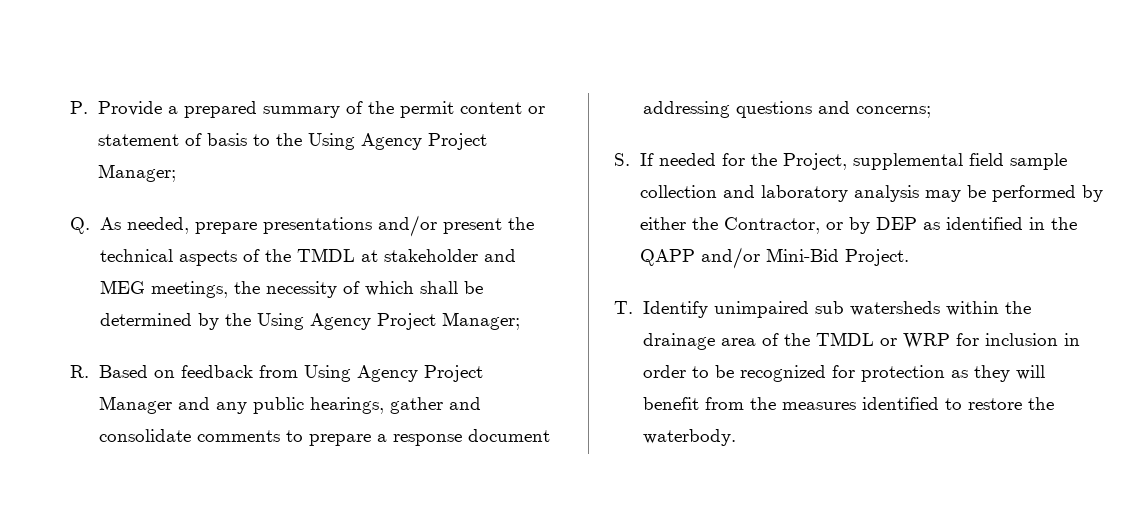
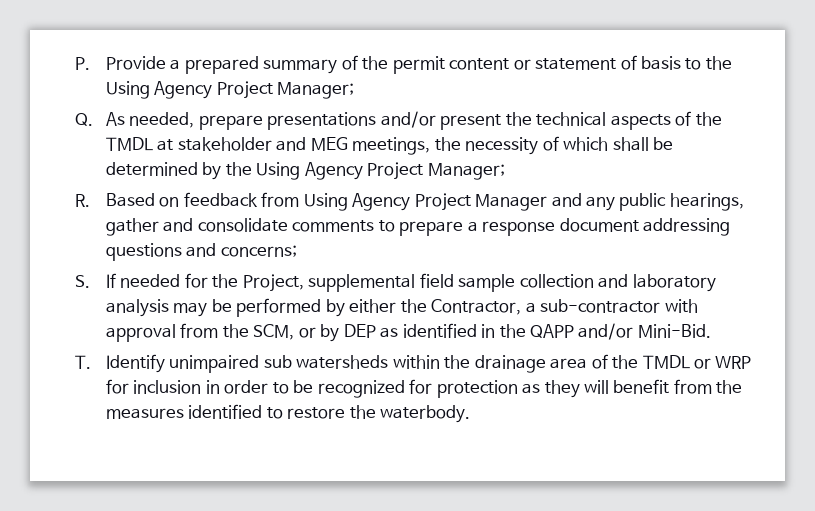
(820, 225) none -> [525,299,698,313] [105,323,295,342] a sub-contractor with approval from the SCM,
[765,248,909,266] Mini-Bid Project. -> [637,324,711,338] Mini-Bid.

